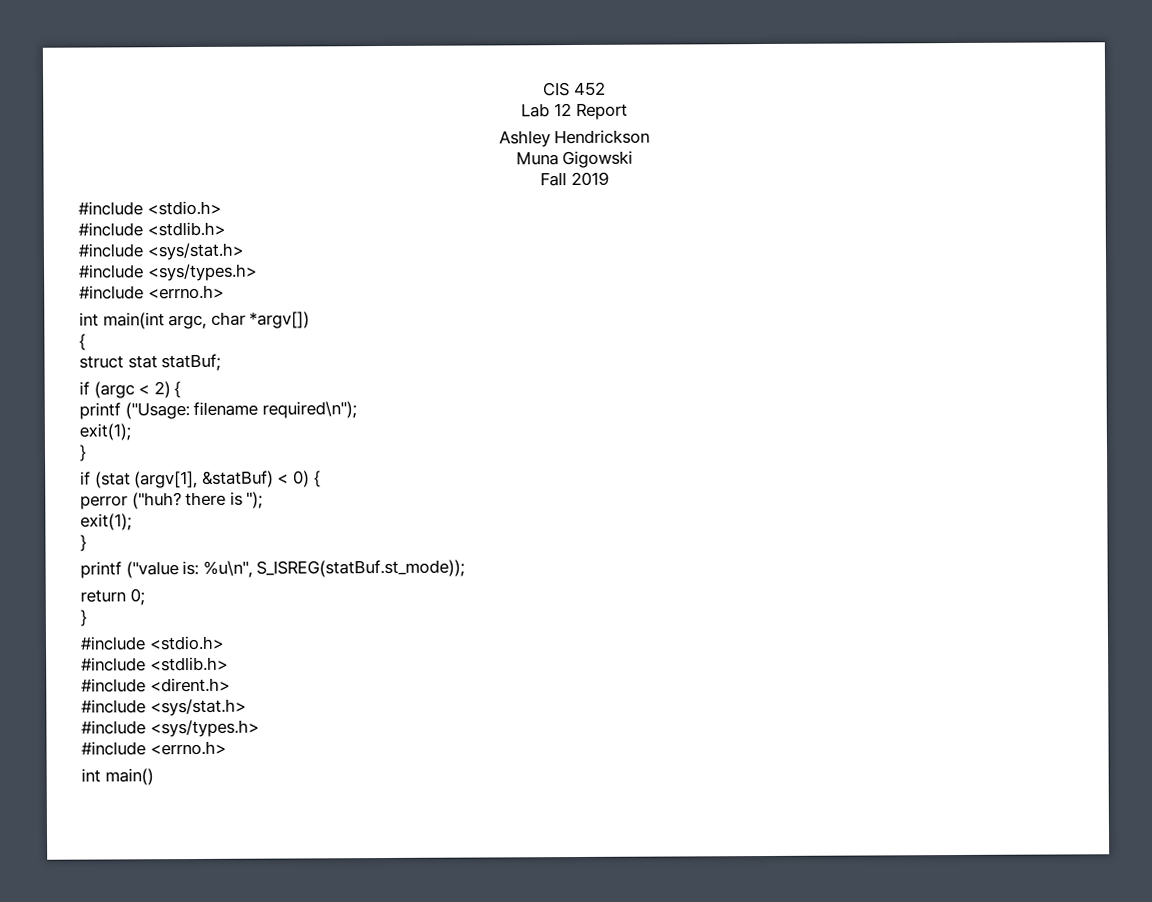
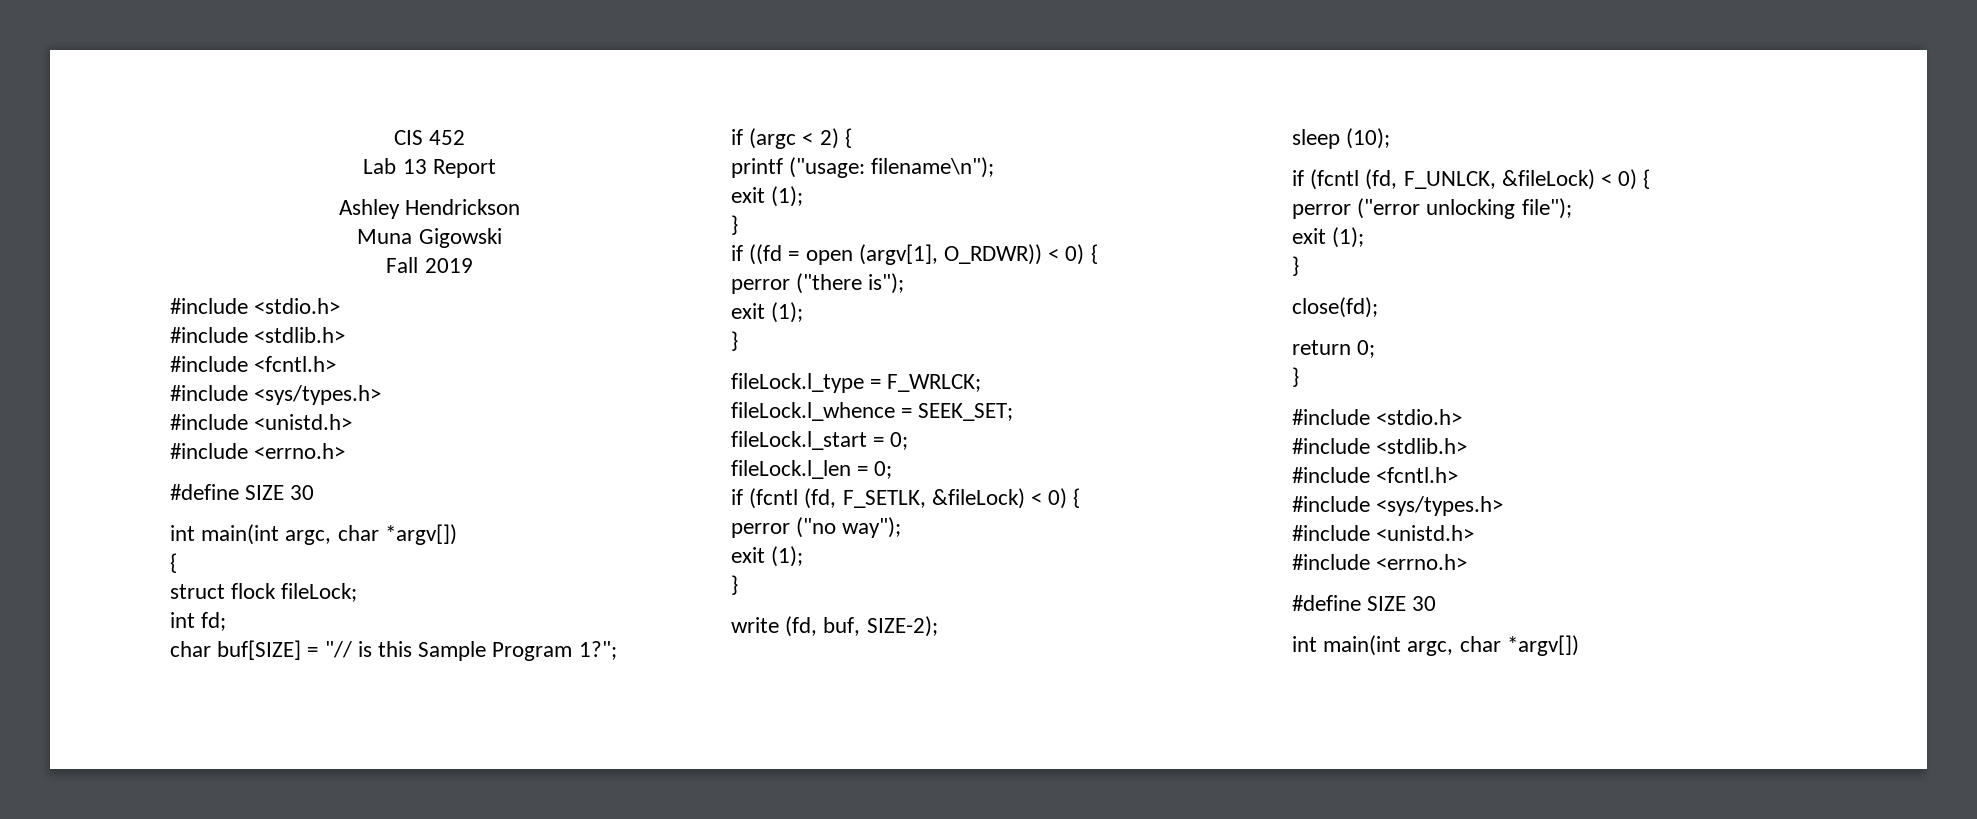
[554,103,572,117] 12 -> [402,159,427,174] 13
[146,242,244,261] [79,263,258,282] [79,284,225,300] <sys/stat.h> // #include <sys/types.h> // #include <errno.h> -> [254,356,337,372] [170,385,382,405] [170,414,353,430] [170,443,346,459] [170,484,315,500] <fcntl.h> // #include <sys/types.h> // #include <unistd.h> // #include <errno.h> // #define SIZE 30
[127,353,222,372] stat statBuf; -> [231,583,358,602] [170,612,227,631] [170,640,617,661] flock fileLock; // int fd; // char buf[SIZE] = "// is this Sample Program 1?";
[124,401,357,420] [79,423,131,441] [79,444,87,462] [80,470,321,489] [80,491,264,510] [80,513,132,531] [80,534,87,552] [80,559,466,579] ("Usage: filename required\n"); // exit(1); // } // if (stat (argv[1], &statBuf) < 0) { // perror ("huh? there is "); // exit(1); // } // printf ("value is: %u\n", S_ISREG(statBuf.st_mode)); -> [789,157,995,178] [731,186,804,207] [731,215,738,235] [731,244,1098,265] [731,273,905,294] [731,302,804,323] [731,331,738,351] [731,373,982,393] [731,402,1014,421] [731,431,909,450] [731,460,893,479] [731,488,1081,509] [731,517,902,538] [731,546,804,567] [731,575,738,595] [731,616,938,637] [1292,128,1391,149] [1292,169,1651,190] [1292,198,1572,219] [1292,227,1365,248] [1292,256,1299,276] [1292,297,1378,318] ("usage: filename\n"); // exit (1); // } // if ((fd = open (argv[1], O_RDWR)) < 0) { // perror ("there is"); // exit (1); // } // fileLock.l_type = F_WRLCK; // fileLock.l_whence = SEEK_SET; // fileLock.l_start = 0; // fileLock.l_len = 0; // if (fcntl (fd, F_SETLK, &fileLock) < 0) { // perror ("no way"); // exit (1); // } // write (fd, buf, SIZE-2); // sleep (10); // if (fcntl (fd, F_UNLCK, &fileLock) < 0) { // perror ("error unlocking file"); // exit (1); // } // close(fd);
[149,677,231,693] [81,698,247,717] [81,719,260,738] [81,740,227,756] [81,768,154,786] <dirent.h> // #include <sys/stat.h> // #include <sys/types.h> // #include <errno.h> // int main() -> [1376,467,1459,483] [1292,496,1504,516] [1292,525,1475,541] [1292,554,1468,570] [1292,595,1437,611] [1292,635,1579,656] <fcntl.h> // #include <sys/types.h> // #include <unistd.h> // #include <errno.h> // #define SIZE 30 // int main(int argc, char *argv[])

